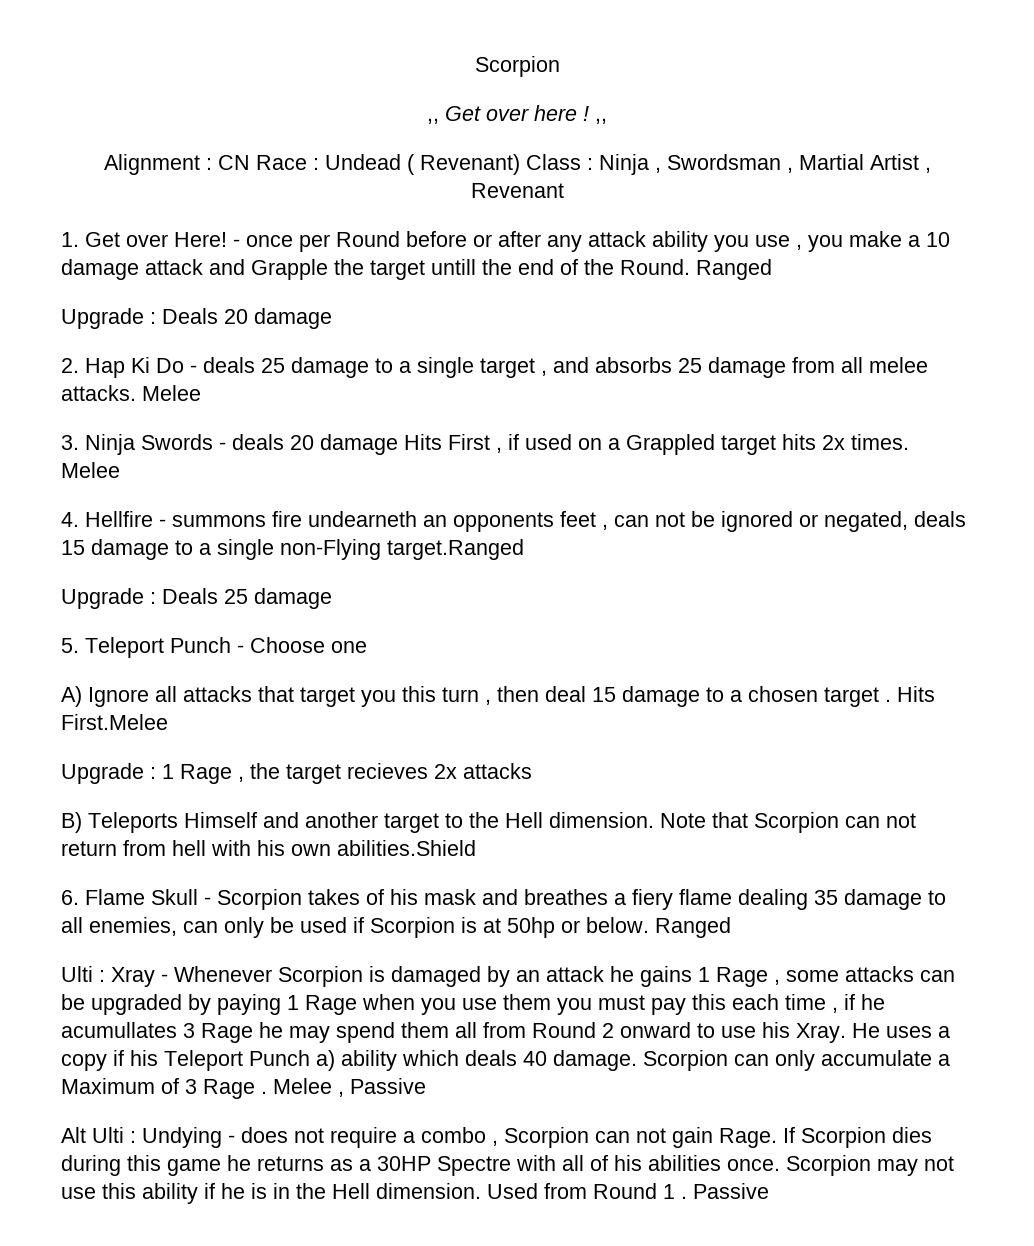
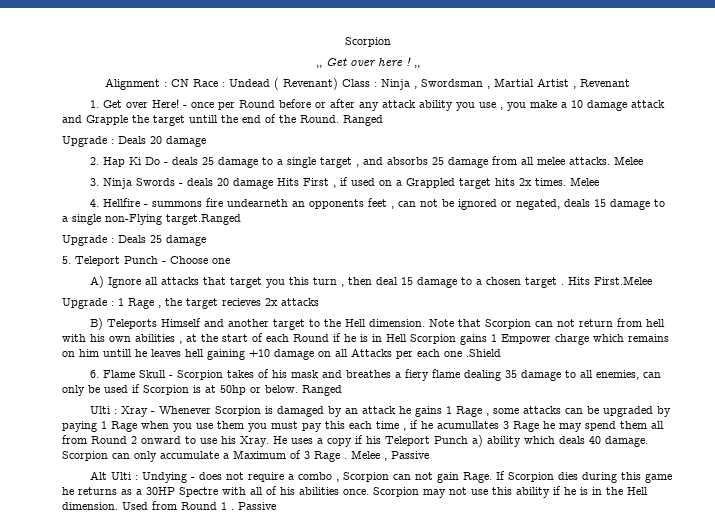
[337,840,476,856] abilities.Shield -> [135,333,669,345] [62,348,501,360] abilities , at the start of each Round if he is in Hell Scorpion gains 1 Empower charge which remains on him untill he leaves hell gaining +10 damage on all Attacks per each one .Shield

